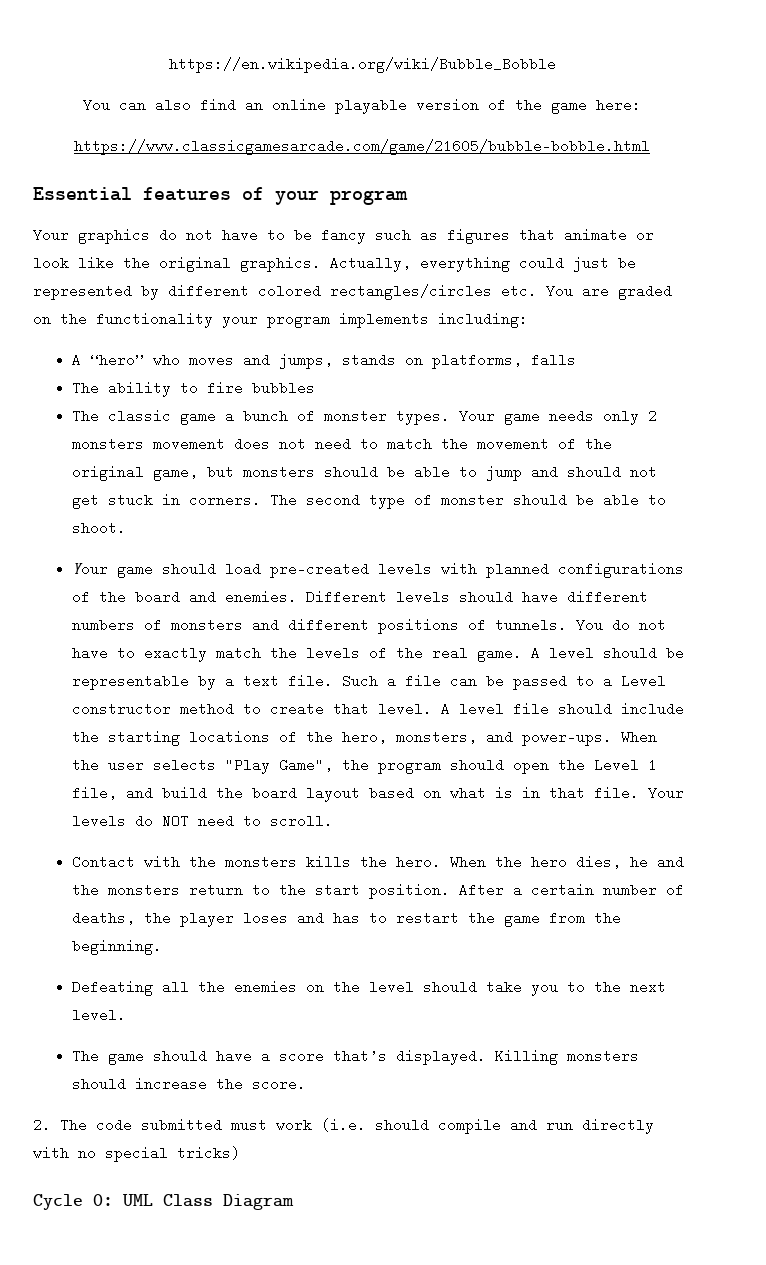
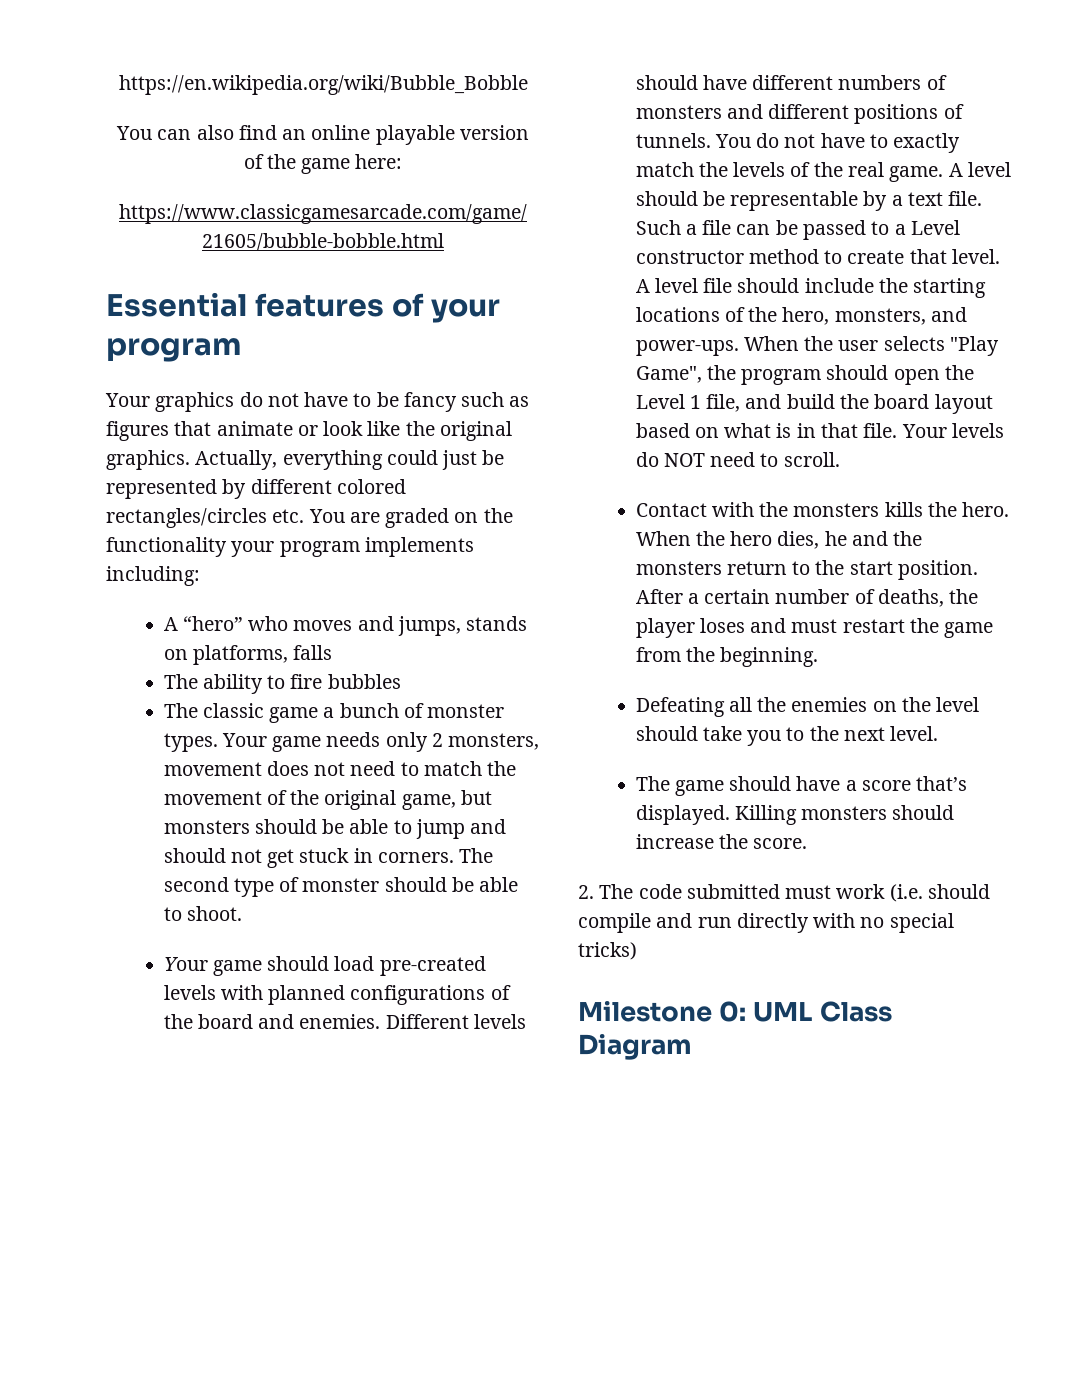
[71,437,144,451] monsters -> [448,733,540,750] monsters,
[332,911,387,925] has to -> [791,619,838,633] must
[33,1194,83,1210] Cycle -> [578,1001,712,1022] Milestone

